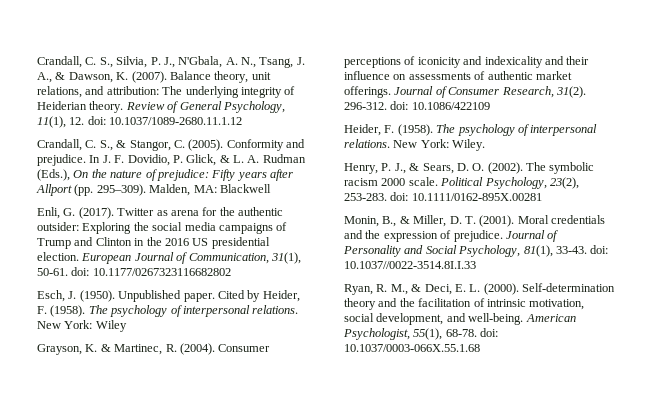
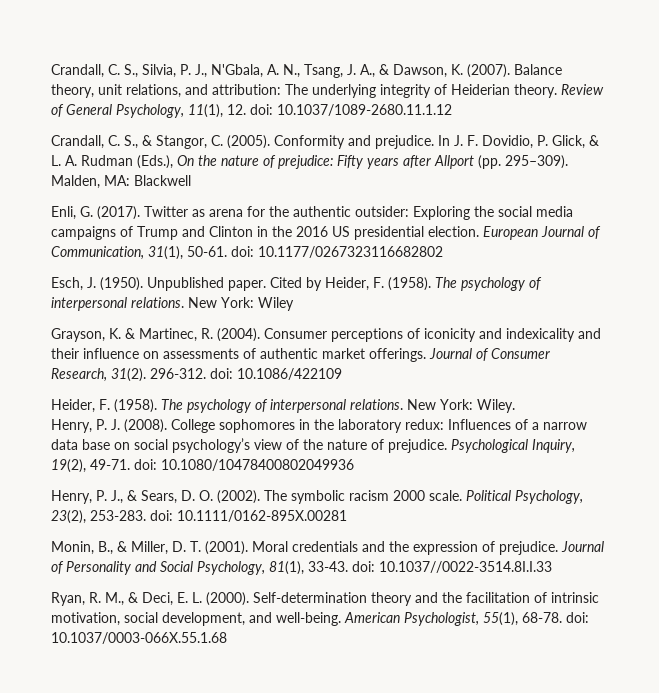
(486, 145) none -> [51,419,587,433] [51,438,575,453] [51,459,354,473] // Henry, P. J. (2008). College sophomores in the laboratory redux: Influences of a narrow data base on social psychology’s view of the nature of prejudice. Psychological Inquiry, 19(2), 49-71. doi: 10.1080/10478400802049936

